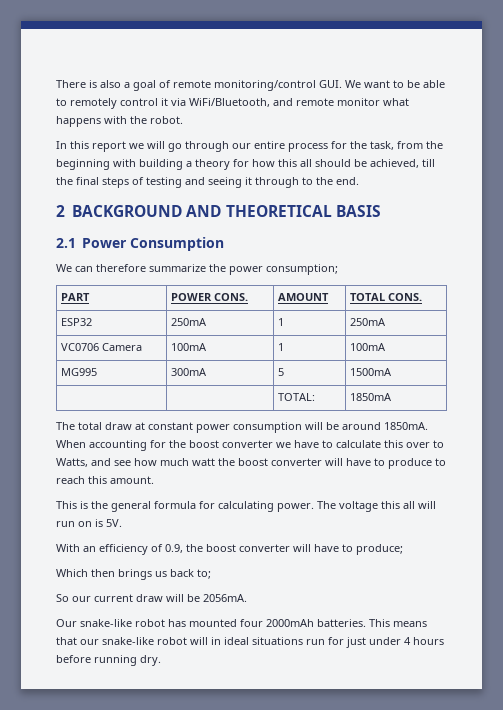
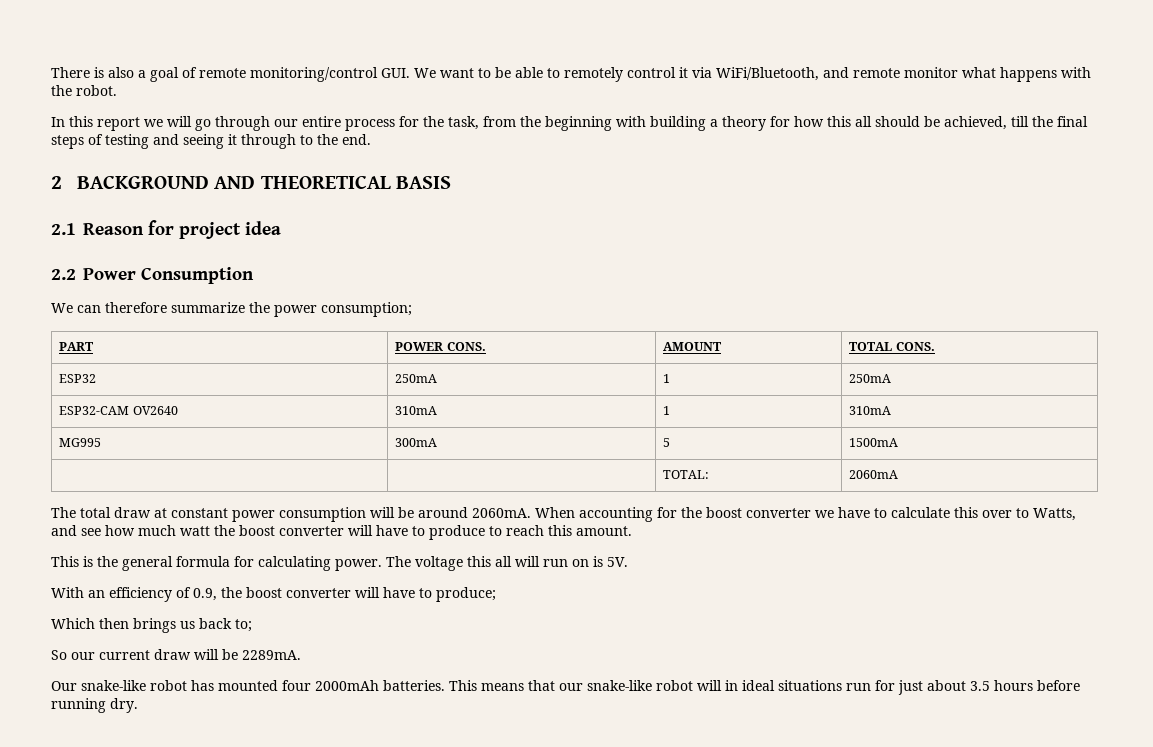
(76, 243) none -> [83,220,282,239] [51,269,76,280] Reason for project idea // 2.2
[60,343,142,351] [170,343,207,351] [277,343,284,351] [349,343,386,351] VC0706 Camera | 100mA | 1 | 100mA -> [59,406,178,415] [395,406,438,415] [663,406,671,415] [849,406,892,415] ESP32-CAM OV2640 | 310mA | 1 | 310mA
[349,393,392,401] 1850mA -> [849,470,899,479] 2060mA
[384,422,428,430] 1850mA. -> [472,508,531,518] 2060mA.
[203,594,247,602] 2056mA. -> [242,650,301,660] 2289mA.
[369,637,411,645] under 4 -> [927,680,990,691] about 3.5

